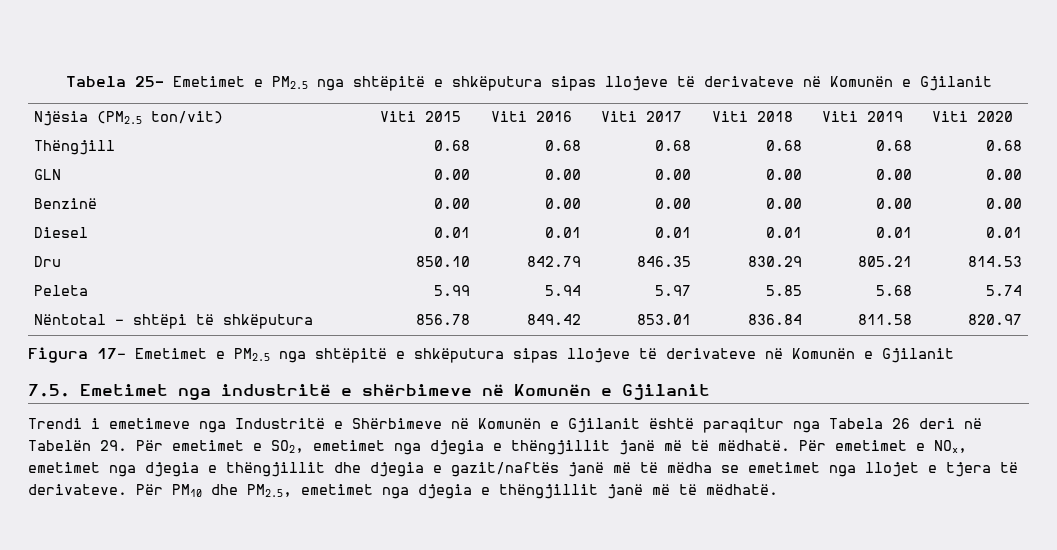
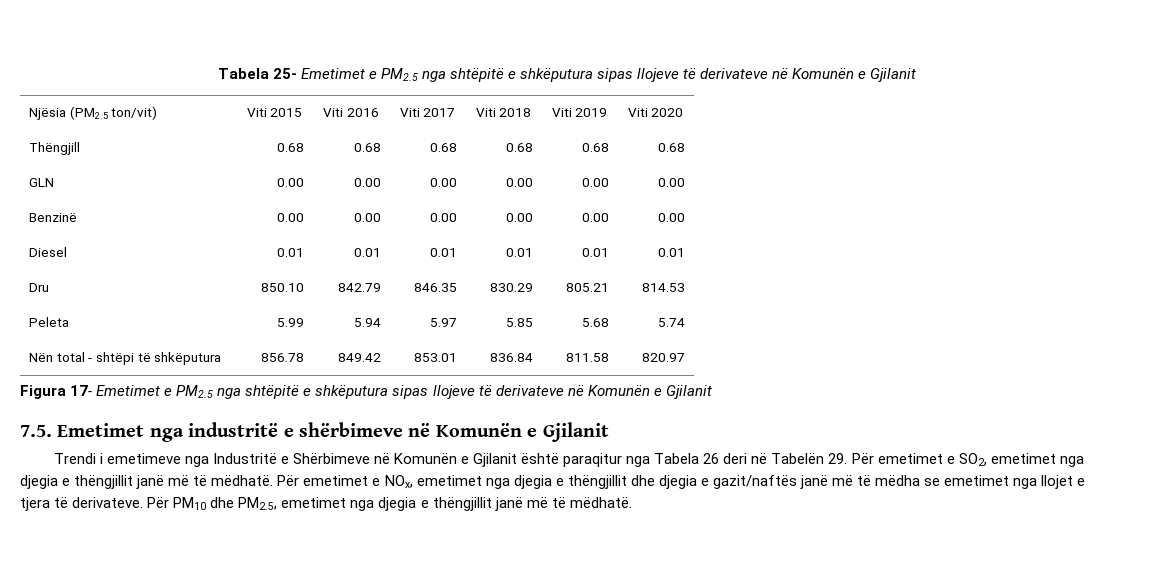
[34,314,107,325] Nëntotal -> [29,352,85,362] Nën total

